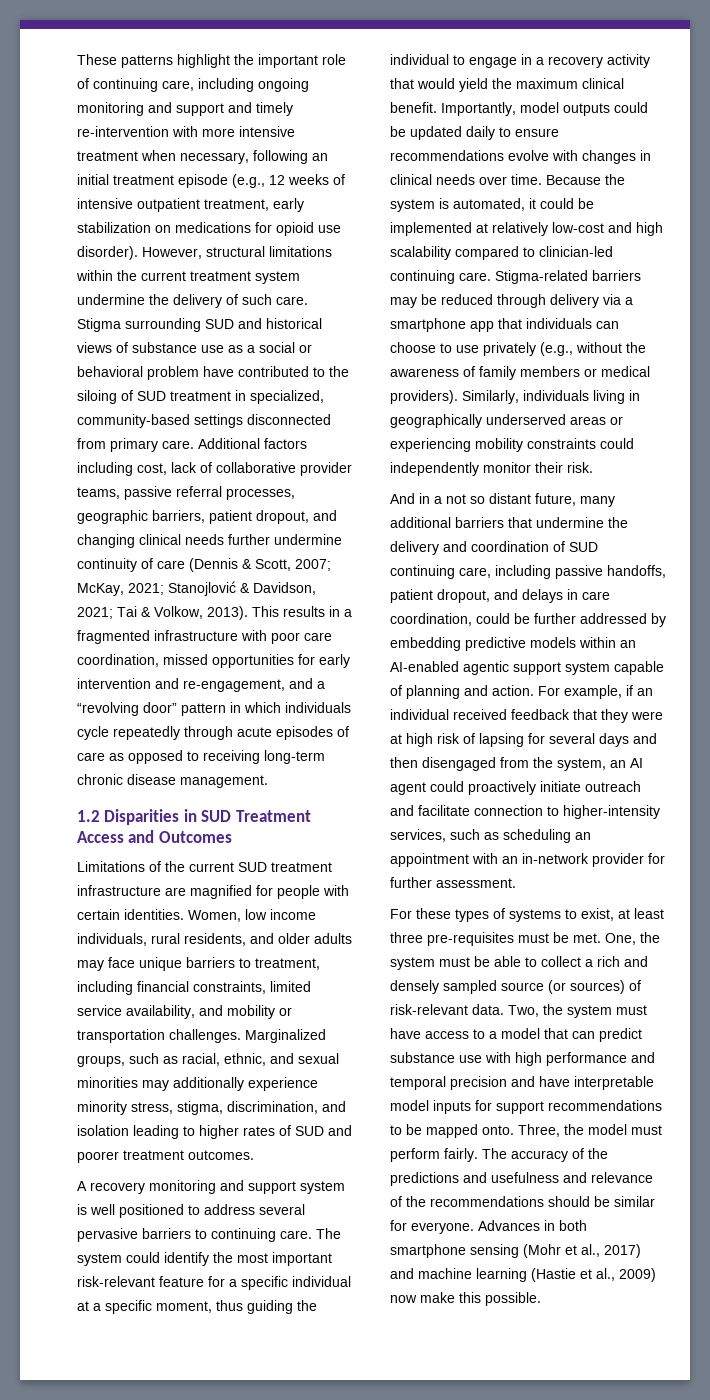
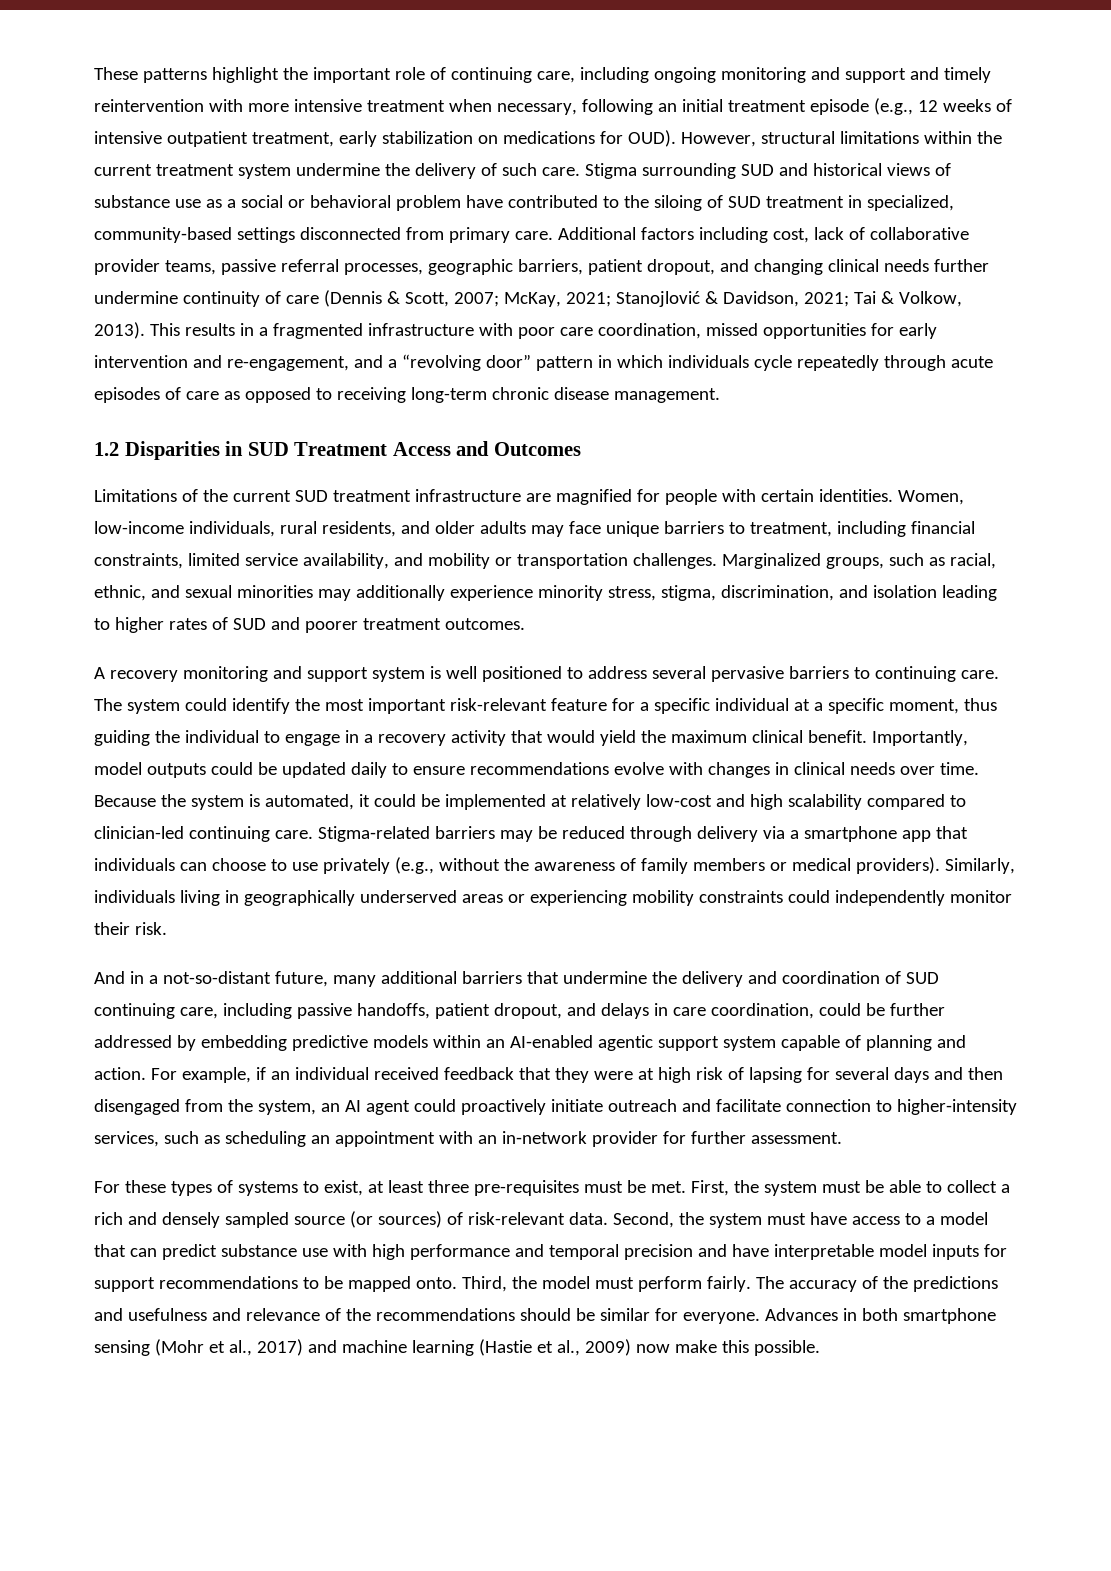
[77,126,169,137] re‑intervention -> [94,99,204,112] reintervention
[276,222,341,236] [77,246,138,260] opioid use disorder). -> [627,130,676,147] OUD).
[245,909,316,920] low income -> [94,521,184,534] low-income
[446,493,531,504] not so distant -> [162,971,271,984] not-so-distant
[605,933,636,945] One, -> [690,1180,729,1196] First,
[508,1005,539,1017] Two, -> [612,1212,674,1228] Second,
[518,1124,560,1137] Three, -> [461,1276,507,1292] Third,

